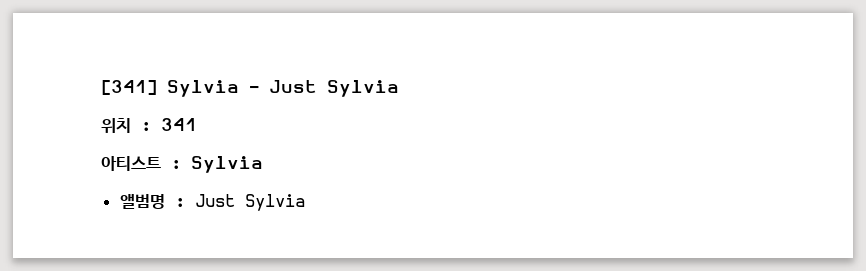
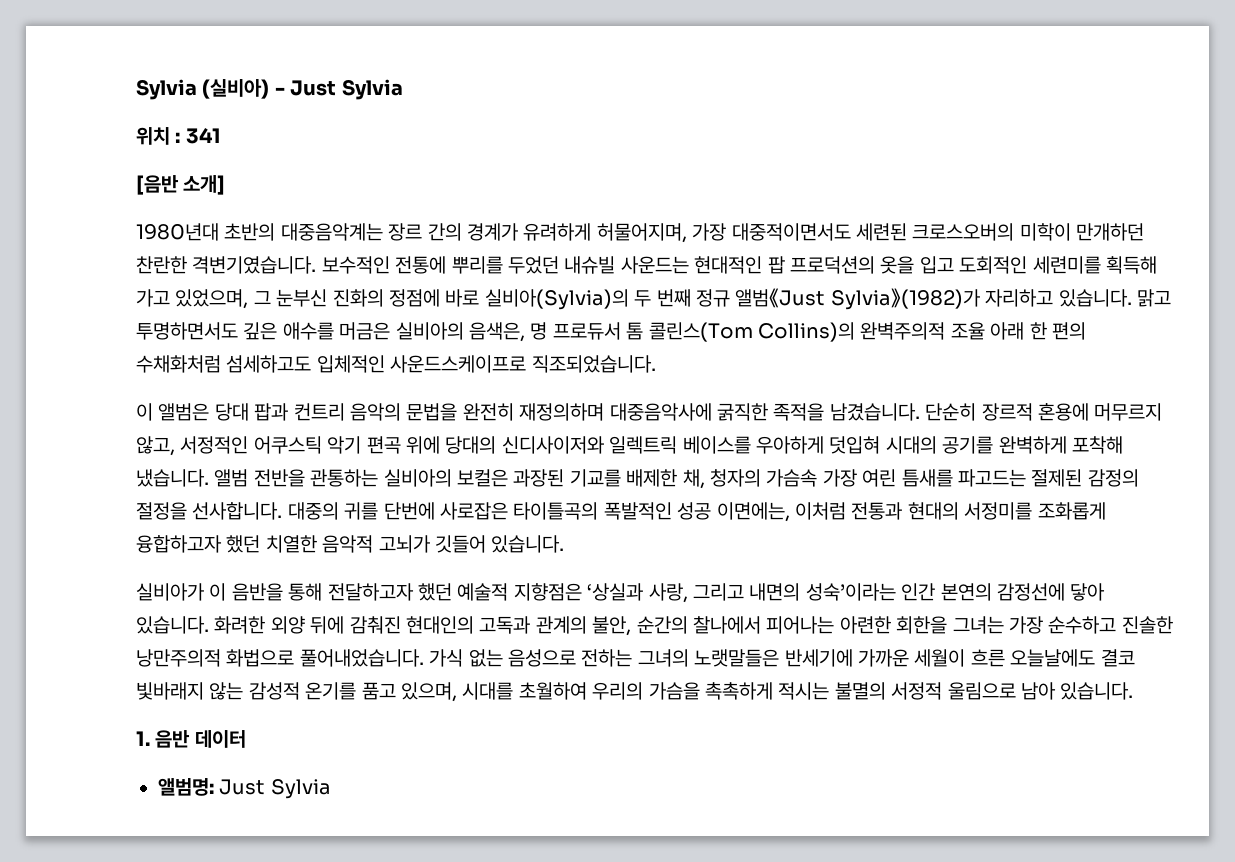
[101,80,239,97] [341] Sylvia -> [136,79,270,100] Sylvia (실비아)
[101,156,263,173] [119,194,185,209] 아티스트 : Sylvia // 앨범명 : -> [136,175,226,195] [136,223,1145,243] [136,256,1157,274] [136,288,1171,310] [136,322,1086,342] [136,355,656,373] [136,403,1163,421] [136,436,1123,456] [136,469,1139,489] [136,502,1106,522] [136,535,565,553] [136,583,1106,603] [136,616,1173,636] [136,649,1135,667] [136,682,1134,702] [136,730,246,748] [158,778,214,796] [음반 소개] // 1980년대 초반의 대중음악계는 장르 간의 경계가 유려하게 허물어지며, 가장 대중적이면서도 세련된 크로스오버의 미학이 만개하던 찬란한 격변기였습니다. 보수적인 전통에 뿌리를 두었던 내슈빌 사운드는 현대적인 팝 프로덕션의 옷을 입고 도회적인 세련미를 획득해 가고 있었으며, 그 눈부신 진화의 정점에 바로 실비아(Sylvia)의 두 번째 정규 앨범《Just Sylvia》(1982)가 자리하고 있습니다. 맑고 투명하면서도 깊은 애수를 머금은 실비아의 음색은, 명 프로듀서 톰 콜린스(Tom Collins)의 완벽주의적 조율 아래 한 편의 수채화처럼 섬세하고도 입체적인 사운드스케이프로 직조되었습니다. // 이 앨범은 당대 팝과 컨트리 음악의 문법을 완전히 재정의하며 대중음악사에 굵직한 족적을 남겼습니다. 단순히 장르적 혼용에 머무르지 않고, 서정적인 어쿠스틱 악기 편곡 위에 당대의 신디사이저와 일렉트릭 베이스를 우아하게 덧입혀 시대의 공기를 완벽하게 포착해 냈습니다. 앨범 전반을 관통하는 실비아의 보컬은 과장된 기교를 배제한 채, 청자의 가슴속 가장 여린 틈새를 파고드는 절제된 감정의 절정을 선사합니다. 대중의 귀를 단번에 사로잡은 타이틀곡의 폭발적인 성공 이면에는, 이처럼 전통과 현대의 서정미를 조화롭게 융합하고자 했던 치열한 음악적 고뇌가 깃들어 있습니다. // 실비아가 이 음반을 통해 전달하고자 했던 예술적 지향점은 ‘상실과 사랑, 그리고 내면의 성숙’이라는 인간 본연의 감정선에 닿아 있습니다. 화려한 외양 뒤에 감춰진 현대인의 고독과 관계의 불안, 순간의 찰나에서 피어나는 아련한 회한을 그녀는 가장 순수하고 진솔한 낭만주의적 화법으로 풀어내었습니다. 가식 없는 음성으로 전하는 그녀의 노랫말들은 반세기에 가까운 세월이 흐른 오늘날에도 결코 빛바래지 않는 감성적 온기를 품고 있으며, 시대를 초월하여 우리의 가슴을 촉촉하게 적시는 불멸의 서정적 울림으로 남아 있습니다. // 1. 음반 데이터 // 앨범명:

